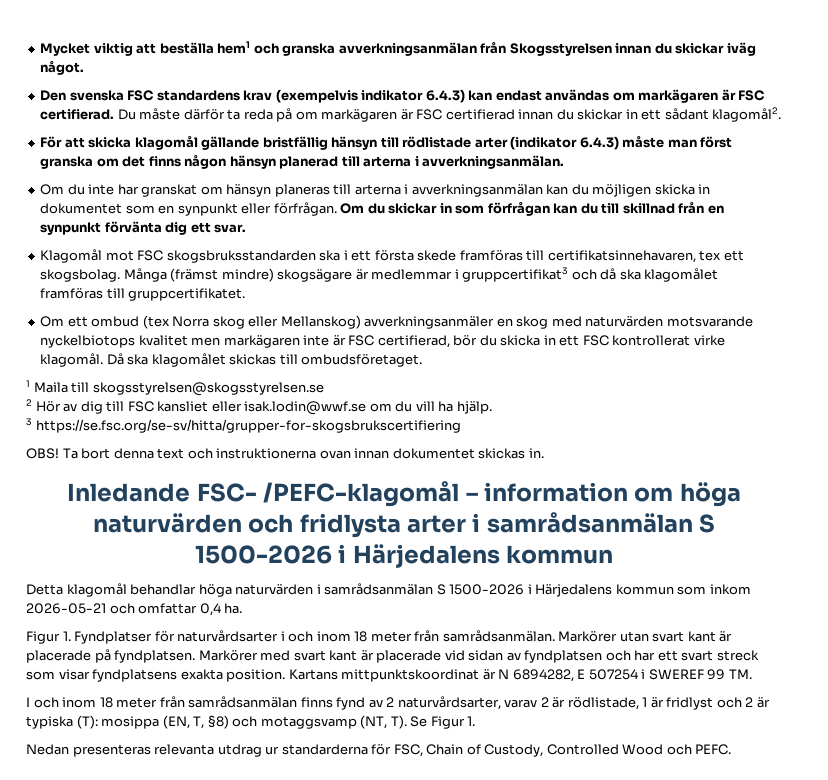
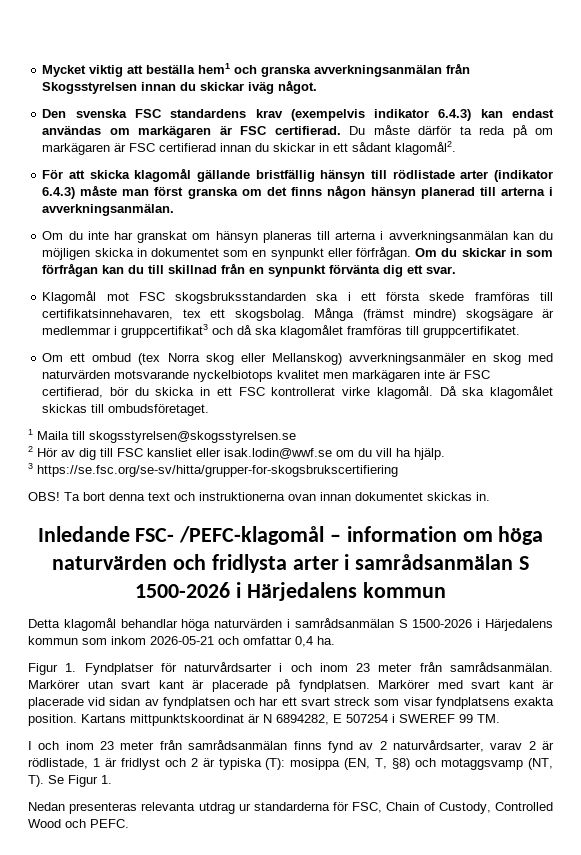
[354,631,368,642] 18 -> [356,663,371,672] 23
[99,697,113,708] 18 -> [100,741,115,750] 23

